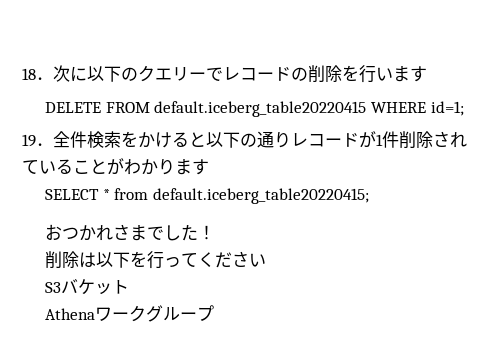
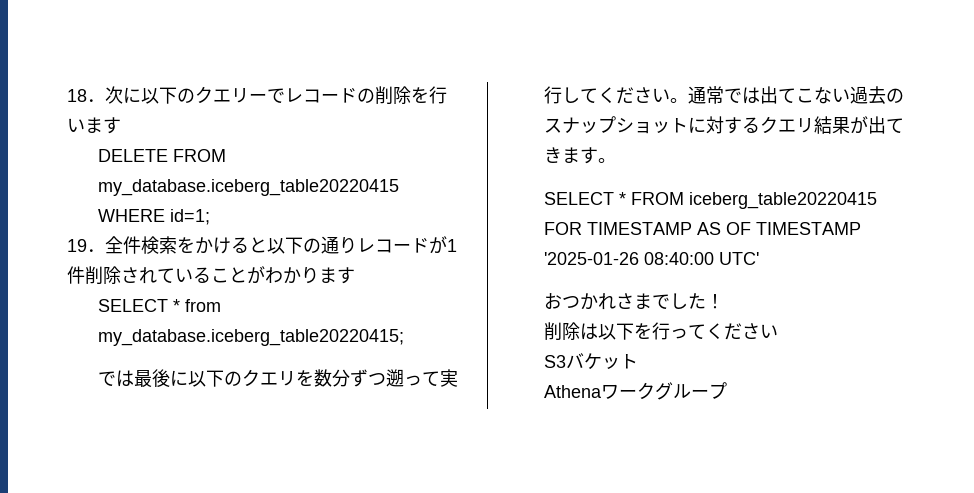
[154,101,367,117] default.iceberg_table20220415 -> [98,179,400,196] my_database.iceberg_table20220415
[153,188,370,204] default.iceberg_table20220415; -> [98,329,405,346] [98,369,459,387] [544,86,905,104] [544,116,905,134] [544,147,617,164] [544,192,878,209] [544,222,862,235] [544,252,760,265] my_database.iceberg_table20220415; // では最後に以下のクエリを数分ずつ遡って実行してください。通常では出てこない過去のスナップショットに対するクエリ結果が出てきます。 // SELECT * FROM iceberg_table20220415 FOR TIMESTAMP AS OF TIMESTAMP '2025-01-26 08:40:00 UTC'

